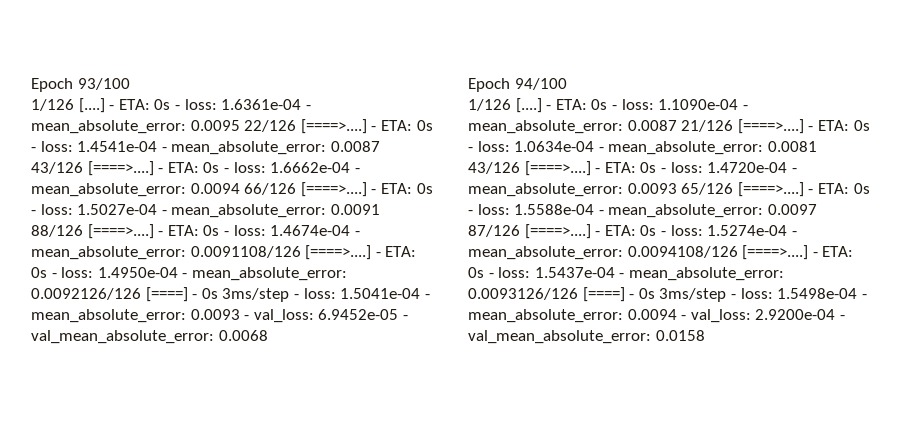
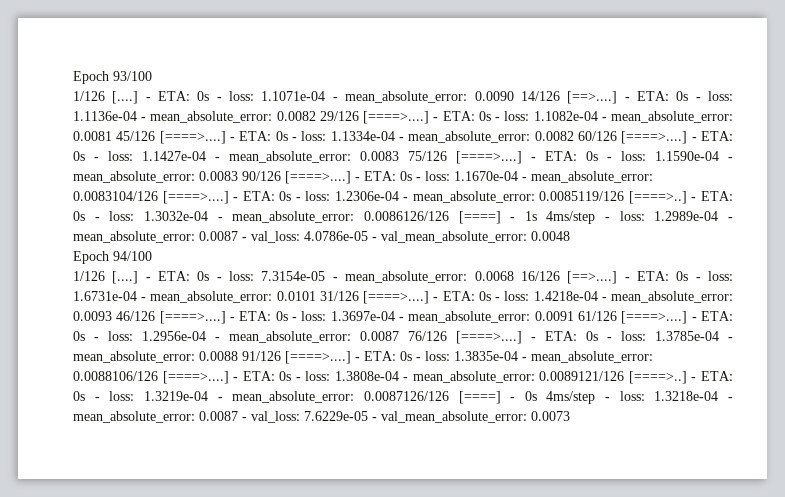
[221,99,311,110] [31,119,433,134] [31,141,380,155] [31,161,360,176] [31,182,433,197] [31,204,380,218] [31,224,360,239] [31,245,417,260] [31,267,347,281] [31,287,430,302] [31,309,408,323] [31,330,268,344] 1.6361e-04 - mean_absolute_error: 0.0095 22/126 [====>....] - ETA: 0s - loss: 1.4541e-04 - mean_absolute_error: 0.0087 43/126 [====>....] - ETA: 0s - loss: 1.6662e-04 - mean_absolute_error: 0.0094 66/126 [====>....] - ETA: 0s - loss: 1.5027e-04 - mean_absolute_error: 0.0091 88/126 [====>....] - ETA: 0s - loss: 1.4674e-04 - mean_absolute_error: 0.0091108/126 [====>....] - ETA: 0s - loss: 1.4950e-04 - mean_absolute_error: 0.0092126/126 [====] - 0s 3ms/step - loss: 1.5041e-04 - mean_absolute_error: 0.0093 - val_loss: 6.9452e-05 - val_mean_absolute_error: 0.0068 -> [261,91,734,104] [73,111,733,124] [73,131,734,144] [73,151,733,164] [73,171,653,184] [73,191,734,204] [73,211,733,224] [73,231,570,243] 1.1071e-04 - mean_absolute_error: 0.0090 14/126 [==>....] - ETA: 0s - loss: 1.1136e-04 - mean_absolute_error: 0.0082 29/126 [====>....] - ETA: 0s - loss: 1.1082e-04 - mean_absolute_error: 0.0081 45/126 [====>....] - ETA: 0s - loss: 1.1334e-04 - mean_absolute_error: 0.0082 60/126 [====>....] - ETA: 0s - loss: 1.1427e-04 - mean_absolute_error: 0.0083 75/126 [====>....] - ETA: 0s - loss: 1.1590e-04 - mean_absolute_error: 0.0083 90/126 [====>....] - ETA: 0s - loss: 1.1670e-04 - mean_absolute_error: 0.0083104/126 [====>....] - ETA: 0s - loss: 1.2306e-04 - mean_absolute_error: 0.0085119/126 [====>..] - ETA: 0s - loss: 1.3032e-04 - mean_absolute_error: 0.0086126/126 [====] - 1s 4ms/step - loss: 1.2989e-04 - mean_absolute_error: 0.0087 - val_loss: 4.0786e-05 - val_mean_absolute_error: 0.0048
[658,99,748,110] [468,119,870,134] [468,141,817,155] [468,161,797,176] [468,182,870,197] [468,204,817,218] [468,224,797,239] [468,245,854,260] [468,267,784,281] [468,287,867,302] [468,309,845,323] [468,330,705,344] 1.1090e-04 - mean_absolute_error: 0.0087 21/126 [====>....] - ETA: 0s - loss: 1.0634e-04 - mean_absolute_error: 0.0081 43/126 [====>....] - ETA: 0s - loss: 1.4720e-04 - mean_absolute_error: 0.0093 65/126 [====>....] - ETA: 0s - loss: 1.5588e-04 - mean_absolute_error: 0.0097 87/126 [====>....] - ETA: 0s - loss: 1.5274e-04 - mean_absolute_error: 0.0094108/126 [====>....] - ETA: 0s - loss: 1.5437e-04 - mean_absolute_error: 0.0093126/126 [====] - 0s 3ms/step - loss: 1.5498e-04 - mean_absolute_error: 0.0094 - val_loss: 2.9200e-04 - val_mean_absolute_error: 0.0158 -> [261,271,734,284] [73,291,733,304] [73,311,734,324] [73,331,733,344] [73,351,653,364] [73,371,734,384] [73,391,733,404] [73,411,570,423] 7.3154e-05 - mean_absolute_error: 0.0068 16/126 [==>....] - ETA: 0s - loss: 1.6731e-04 - mean_absolute_error: 0.0101 31/126 [====>....] - ETA: 0s - loss: 1.4218e-04 - mean_absolute_error: 0.0093 46/126 [====>....] - ETA: 0s - loss: 1.3697e-04 - mean_absolute_error: 0.0091 61/126 [====>....] - ETA: 0s - loss: 1.2956e-04 - mean_absolute_error: 0.0087 76/126 [====>....] - ETA: 0s - loss: 1.3785e-04 - mean_absolute_error: 0.0088 91/126 [====>....] - ETA: 0s - loss: 1.3835e-04 - mean_absolute_error: 0.0088106/126 [====>....] - ETA: 0s - loss: 1.3808e-04 - mean_absolute_error: 0.0089121/126 [====>..] - ETA: 0s - loss: 1.3219e-04 - mean_absolute_error: 0.0087126/126 [====] - 0s 4ms/step - loss: 1.3218e-04 - mean_absolute_error: 0.0087 - val_loss: 7.6229e-05 - val_mean_absolute_error: 0.0073

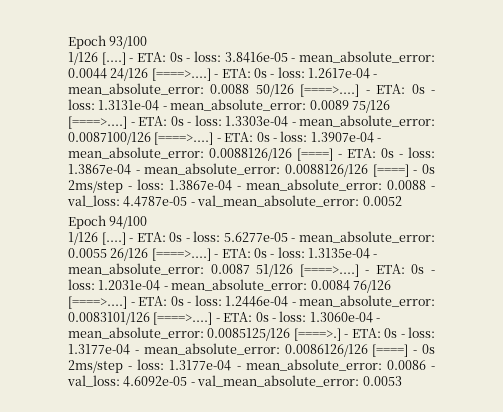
[261,91,734,104] [73,111,733,124] [73,131,734,144] [73,151,399,163] 1.1071e-04 - mean_absolute_error: 0.0090 14/126 [==>....] - ETA: 0s - loss: 1.1136e-04 - mean_absolute_error: 0.0082 29/126 [====>....] - ETA: 0s - loss: 1.1082e-04 - mean_absolute_error: 0.0081 45/126 [====>....] - ETA: 0s - loss: 1.1334e-04 - mean_absolute_error: 0.0082 60/126 [====>....] - ETA: 0s - loss: 1.1427e-04 - mean_absolute_error: 0.0083 -> [224,51,435,63] [68,67,378,81] [68,83,435,97] [68,99,349,111] 3.8416e-05 - mean_absolute_error: 0.0044 24/126 [====>....] - ETA: 0s - loss: 1.2617e-04 - mean_absolute_error: 0.0088 50/126 [====>....] - ETA: 0s - loss: 1.3131e-04 - mean_absolute_error: 0.0089
[655,151,733,161] [73,171,653,184] [73,191,734,204] [73,211,733,224] [73,231,570,243] 1.1590e-04 - mean_absolute_error: 0.0083 90/126 [====>....] - ETA: 0s - loss: 1.1670e-04 - mean_absolute_error: 0.0083104/126 [====>....] - ETA: 0s - loss: 1.2306e-04 - mean_absolute_error: 0.0085119/126 [====>..] - ETA: 0s - loss: 1.3032e-04 - mean_absolute_error: 0.0086126/126 [====] - 1s 4ms/step - loss: 1.2989e-04 - mean_absolute_error: 0.0087 - val_loss: 4.0786e-05 - val_mean_absolute_error: 0.0048 -> [225,115,435,127] [68,131,381,145] [68,147,435,161] [68,163,436,177] [68,179,435,193] [67,195,402,207] 1.3303e-04 - mean_absolute_error: 0.0087100/126 [====>....] - ETA: 0s - loss: 1.3907e-04 - mean_absolute_error: 0.0088126/126 [====] - ETA: 0s - loss: 1.3867e-04 - mean_absolute_error: 0.0088126/126 [====] - 0s 2ms/step - loss: 1.3867e-04 - mean_absolute_error: 0.0088 - val_loss: 4.4787e-05 - val_mean_absolute_error: 0.0052
[261,271,734,284] [73,291,733,304] [73,311,734,324] [73,331,399,343] 7.3154e-05 - mean_absolute_error: 0.0068 16/126 [==>....] - ETA: 0s - loss: 1.6731e-04 - mean_absolute_error: 0.0101 31/126 [====>....] - ETA: 0s - loss: 1.4218e-04 - mean_absolute_error: 0.0093 46/126 [====>....] - ETA: 0s - loss: 1.3697e-04 - mean_absolute_error: 0.0091 61/126 [====>....] - ETA: 0s - loss: 1.2956e-04 - mean_absolute_error: 0.0087 -> [223,231,435,243] [68,247,378,261] [68,263,435,277] [68,279,350,291] 5.6277e-05 - mean_absolute_error: 0.0055 26/126 [====>....] - ETA: 0s - loss: 1.3135e-04 - mean_absolute_error: 0.0087 51/126 [====>....] - ETA: 0s - loss: 1.2031e-04 - mean_absolute_error: 0.0084
[655,331,733,341] [73,351,653,364] [73,371,734,384] [73,391,733,404] [73,411,570,423] 1.3785e-04 - mean_absolute_error: 0.0088 91/126 [====>....] - ETA: 0s - loss: 1.3835e-04 - mean_absolute_error: 0.0088106/126 [====>....] - ETA: 0s - loss: 1.3808e-04 - mean_absolute_error: 0.0089121/126 [====>..] - ETA: 0s - loss: 1.3219e-04 - mean_absolute_error: 0.0087126/126 [====] - 0s 4ms/step - loss: 1.3218e-04 - mean_absolute_error: 0.0087 - val_loss: 7.6229e-05 - val_mean_absolute_error: 0.0073 -> [225,295,435,307] [68,311,380,325] [68,327,436,341] [68,343,435,357] [68,359,435,373] [67,375,402,387] 1.2446e-04 - mean_absolute_error: 0.0083101/126 [====>....] - ETA: 0s - loss: 1.3060e-04 - mean_absolute_error: 0.0085125/126 [====>.] - ETA: 0s - loss: 1.3177e-04 - mean_absolute_error: 0.0086126/126 [====] - 0s 2ms/step - loss: 1.3177e-04 - mean_absolute_error: 0.0086 - val_loss: 4.6092e-05 - val_mean_absolute_error: 0.0053

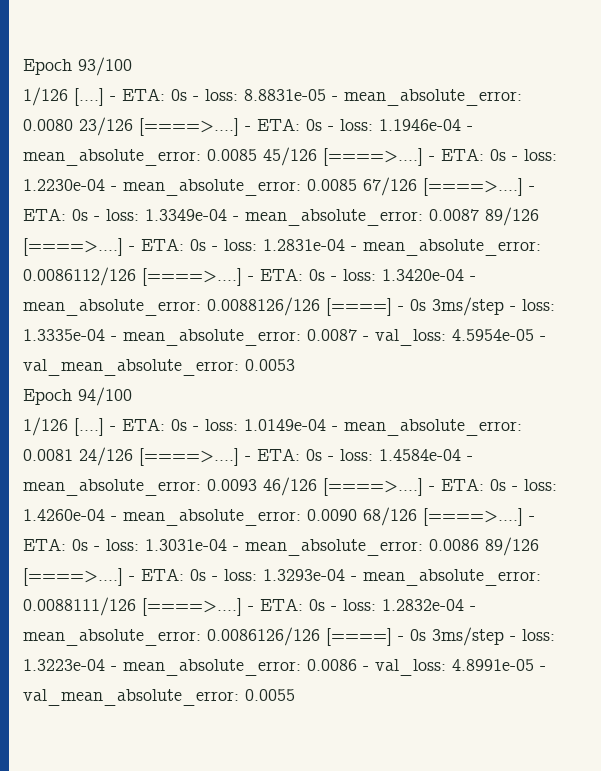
[224,51,435,63] [68,67,378,81] [68,83,435,97] [68,99,390,113] [68,115,435,129] [68,131,381,145] [68,147,435,161] [68,164,131,175] 3.8416e-05 - mean_absolute_error: 0.0044 24/126 [====>....] - ETA: 0s - loss: 1.2617e-04 - mean_absolute_error: 0.0088 50/126 [====>....] - ETA: 0s - loss: 1.3131e-04 - mean_absolute_error: 0.0089 75/126 [====>....] - ETA: 0s - loss: 1.3303e-04 - mean_absolute_error: 0.0087100/126 [====>....] - ETA: 0s - loss: 1.3907e-04 - mean_absolute_error: 0.0088126/126 [====] - ETA: 0s - loss: 1.3867e-04 -> [244,89,522,106] [23,117,473,136] [23,147,557,166] [23,177,535,196] [23,207,539,226] [23,238,541,256] [23,267,464,286] 8.8831e-05 - mean_absolute_error: 0.0080 23/126 [====>....] - ETA: 0s - loss: 1.1946e-04 - mean_absolute_error: 0.0085 45/126 [====>....] - ETA: 0s - loss: 1.2230e-04 - mean_absolute_error: 0.0085 67/126 [====>....] - ETA: 0s - loss: 1.3349e-04 - mean_absolute_error: 0.0087 89/126 [====>....] - ETA: 0s - loss: 1.2831e-04 - mean_absolute_error: 0.0086112/126 [====>....] - ETA: 0s - loss: 1.3420e-04
[68,179,435,193] [67,195,402,207] 2ms/step - loss: 1.3867e-04 - mean_absolute_error: 0.0088 - val_loss: 4.4787e-05 - val_mean_absolute_error: 0.0052 -> [432,297,555,316] [23,329,546,346] [23,359,295,376] 3ms/step - loss: 1.3335e-04 - mean_absolute_error: 0.0087 - val_loss: 4.5954e-05 - val_mean_absolute_error: 0.0053
[223,231,435,243] [68,247,378,261] [68,263,435,277] [68,279,391,293] [68,295,435,309] [68,311,380,325] [68,327,436,341] [68,344,130,355] 5.6277e-05 - mean_absolute_error: 0.0055 26/126 [====>....] - ETA: 0s - loss: 1.3135e-04 - mean_absolute_error: 0.0087 51/126 [====>....] - ETA: 0s - loss: 1.2031e-04 - mean_absolute_error: 0.0084 76/126 [====>....] - ETA: 0s - loss: 1.2446e-04 - mean_absolute_error: 0.0083101/126 [====>....] - ETA: 0s - loss: 1.3060e-04 - mean_absolute_error: 0.0085125/126 [====>.] - ETA: 0s - loss: 1.3177e-04 -> [244,419,522,436] [23,447,473,466] [23,477,557,496] [23,507,535,526] [23,537,539,556] [23,568,541,586] [23,597,464,616] 1.0149e-04 - mean_absolute_error: 0.0081 24/126 [====>....] - ETA: 0s - loss: 1.4584e-04 - mean_absolute_error: 0.0093 46/126 [====>....] - ETA: 0s - loss: 1.4260e-04 - mean_absolute_error: 0.0090 68/126 [====>....] - ETA: 0s - loss: 1.3031e-04 - mean_absolute_error: 0.0086 89/126 [====>....] - ETA: 0s - loss: 1.3293e-04 - mean_absolute_error: 0.0088111/126 [====>....] - ETA: 0s - loss: 1.2832e-04
[68,359,232,373] 2ms/step - loss: 1.3177e-04 -> [432,627,555,646] [23,659,105,671] 3ms/step - loss: 1.3223e-04
[123,375,402,387] 4.6092e-05 - val_mean_absolute_error: 0.0053 -> [452,659,546,671] [23,689,295,706] 4.8991e-05 - val_mean_absolute_error: 0.0055

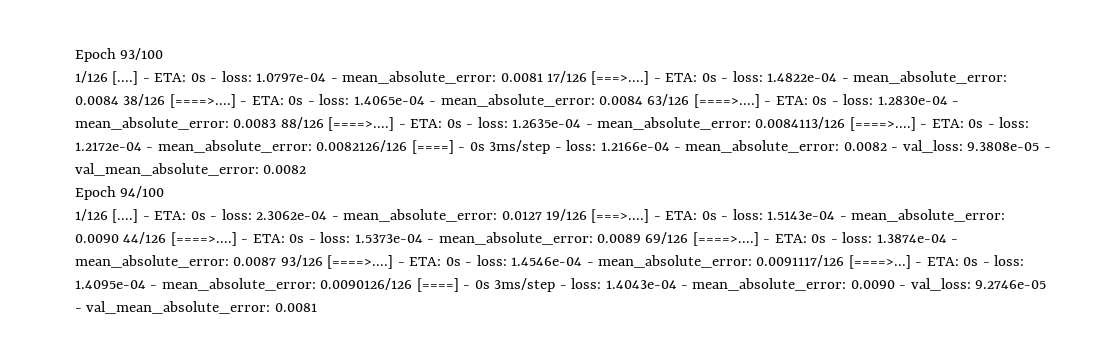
[244,89,522,106] [23,117,473,136] [23,147,557,166] [23,177,535,196] [23,207,539,226] [23,238,541,256] [23,267,476,286] [23,297,555,316] [23,329,546,346] [23,359,295,376] 8.8831e-05 - mean_absolute_error: 0.0080 23/126 [====>....] - ETA: 0s - loss: 1.1946e-04 - mean_absolute_error: 0.0085 45/126 [====>....] - ETA: 0s - loss: 1.2230e-04 - mean_absolute_error: 0.0085 67/126 [====>....] - ETA: 0s - loss: 1.3349e-04 - mean_absolute_error: 0.0087 89/126 [====>....] - ETA: 0s - loss: 1.2831e-04 - mean_absolute_error: 0.0086112/126 [====>....] - ETA: 0s - loss: 1.3420e-04 - mean_absolute_error: 0.0088126/126 [====] - 0s 3ms/step - loss: 1.3335e-04 - mean_absolute_error: 0.0087 - val_loss: 4.5954e-05 - val_mean_absolute_error: 0.0053 -> [256,71,1008,85] [75,94,960,108] [75,117,1030,131] [75,140,1051,154] [75,163,307,176] 1.0797e-04 - mean_absolute_error: 0.0081 17/126 [===>....] - ETA: 0s - loss: 1.4822e-04 - mean_absolute_error: 0.0084 38/126 [====>....] - ETA: 0s - loss: 1.4065e-04 - mean_absolute_error: 0.0084 63/126 [====>....] - ETA: 0s - loss: 1.2830e-04 - mean_absolute_error: 0.0083 88/126 [====>....] - ETA: 0s - loss: 1.2635e-04 - mean_absolute_error: 0.0084113/126 [====>....] - ETA: 0s - loss: 1.2172e-04 - mean_absolute_error: 0.0082126/126 [====] - 0s 3ms/step - loss: 1.2166e-04 - mean_absolute_error: 0.0082 - val_loss: 9.3808e-05 - val_mean_absolute_error: 0.0082
[244,419,522,436] [23,447,473,466] [23,477,557,496] [23,507,535,526] [23,537,539,556] [23,568,541,586] [23,597,476,616] [23,627,555,646] [23,659,546,676] [23,689,295,706] 1.0149e-04 - mean_absolute_error: 0.0081 24/126 [====>....] - ETA: 0s - loss: 1.4584e-04 - mean_absolute_error: 0.0093 46/126 [====>....] - ETA: 0s - loss: 1.4260e-04 - mean_absolute_error: 0.0090 68/126 [====>....] - ETA: 0s - loss: 1.3031e-04 - mean_absolute_error: 0.0086 89/126 [====>....] - ETA: 0s - loss: 1.3293e-04 - mean_absolute_error: 0.0088111/126 [====>....] - ETA: 0s - loss: 1.2832e-04 - mean_absolute_error: 0.0086126/126 [====] - 0s 3ms/step - loss: 1.3223e-04 - mean_absolute_error: 0.0086 - val_loss: 4.8991e-05 - val_mean_absolute_error: 0.0055 -> [256,209,1006,223] [75,232,959,246] [75,255,1025,269] [75,278,1047,292] [75,301,317,314] 2.3062e-04 - mean_absolute_error: 0.0127 19/126 [===>....] - ETA: 0s - loss: 1.5143e-04 - mean_absolute_error: 0.0090 44/126 [====>....] - ETA: 0s - loss: 1.5373e-04 - mean_absolute_error: 0.0089 69/126 [====>....] - ETA: 0s - loss: 1.3874e-04 - mean_absolute_error: 0.0087 93/126 [====>....] - ETA: 0s - loss: 1.4546e-04 - mean_absolute_error: 0.0091117/126 [====>...] - ETA: 0s - loss: 1.4095e-04 - mean_absolute_error: 0.0090126/126 [====] - 0s 3ms/step - loss: 1.4043e-04 - mean_absolute_error: 0.0090 - val_loss: 9.2746e-05 - val_mean_absolute_error: 0.0081

